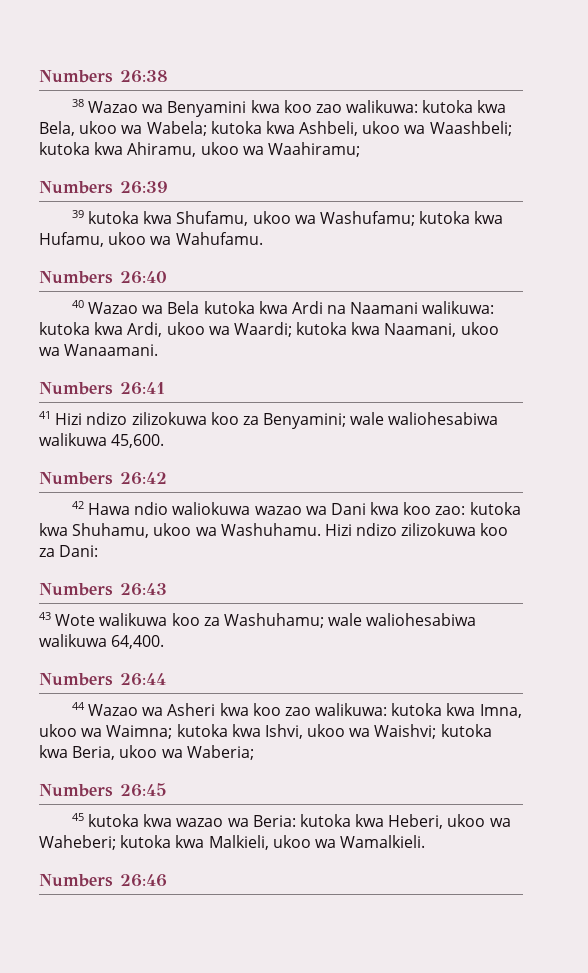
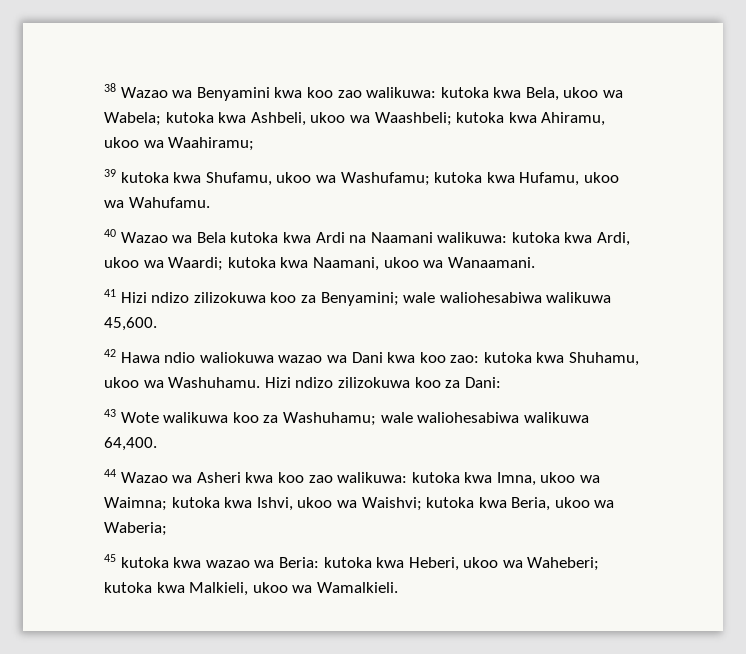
[39,70,168,83] Numbers 26:38 // -> (104, 87) none
[39,181,168,194] // Numbers 26:39 -> (255, 144) none
[39,271,167,284] // Numbers 26:40 -> (210, 202) none
[39,382,165,395] // Numbers 26:41 -> (535, 262) none
[39,472,167,485] // Numbers 26:42 -> (157, 324) none
[39,583,167,596] // Numbers 26:43 -> (501, 382) none
[39,673,166,686] // Numbers 26:44 -> (157, 444) none
[39,783,167,797] // Numbers 26:45 -> (167, 529) none
[39,874,167,887] // Numbers 26:46 -> (398, 587) none

